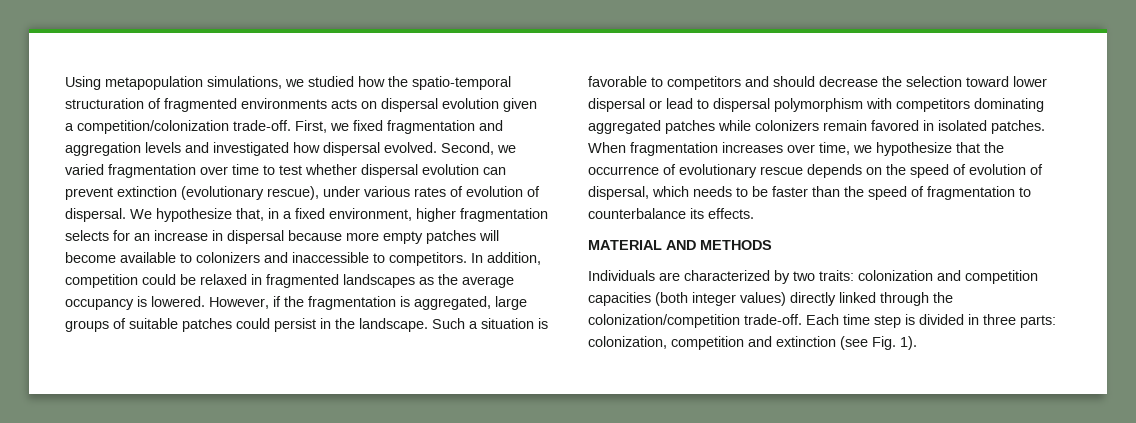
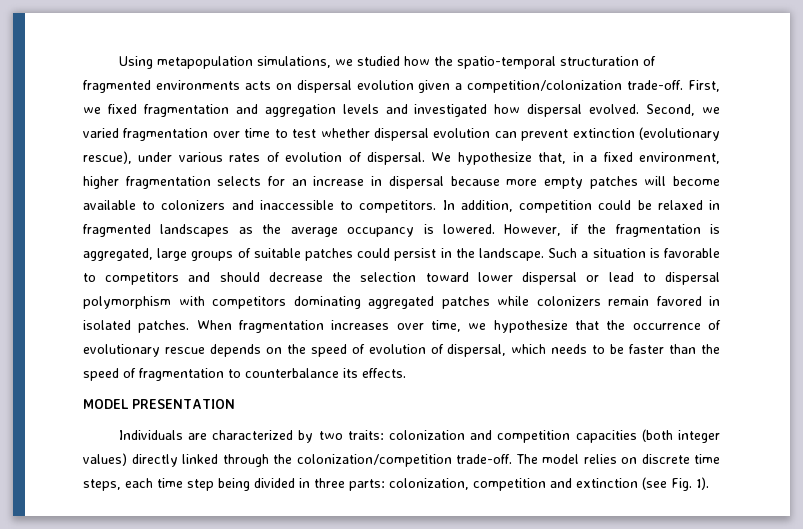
[588,240,772,250] MATERIAL AND METHODS -> [83,399,235,409] MODEL PRESENTATION
[806,314,839,325] Each -> [515,454,720,464] [83,478,153,491] The model relies on discrete time steps, each
[905,314,915,325] is -> [218,478,250,491] being

